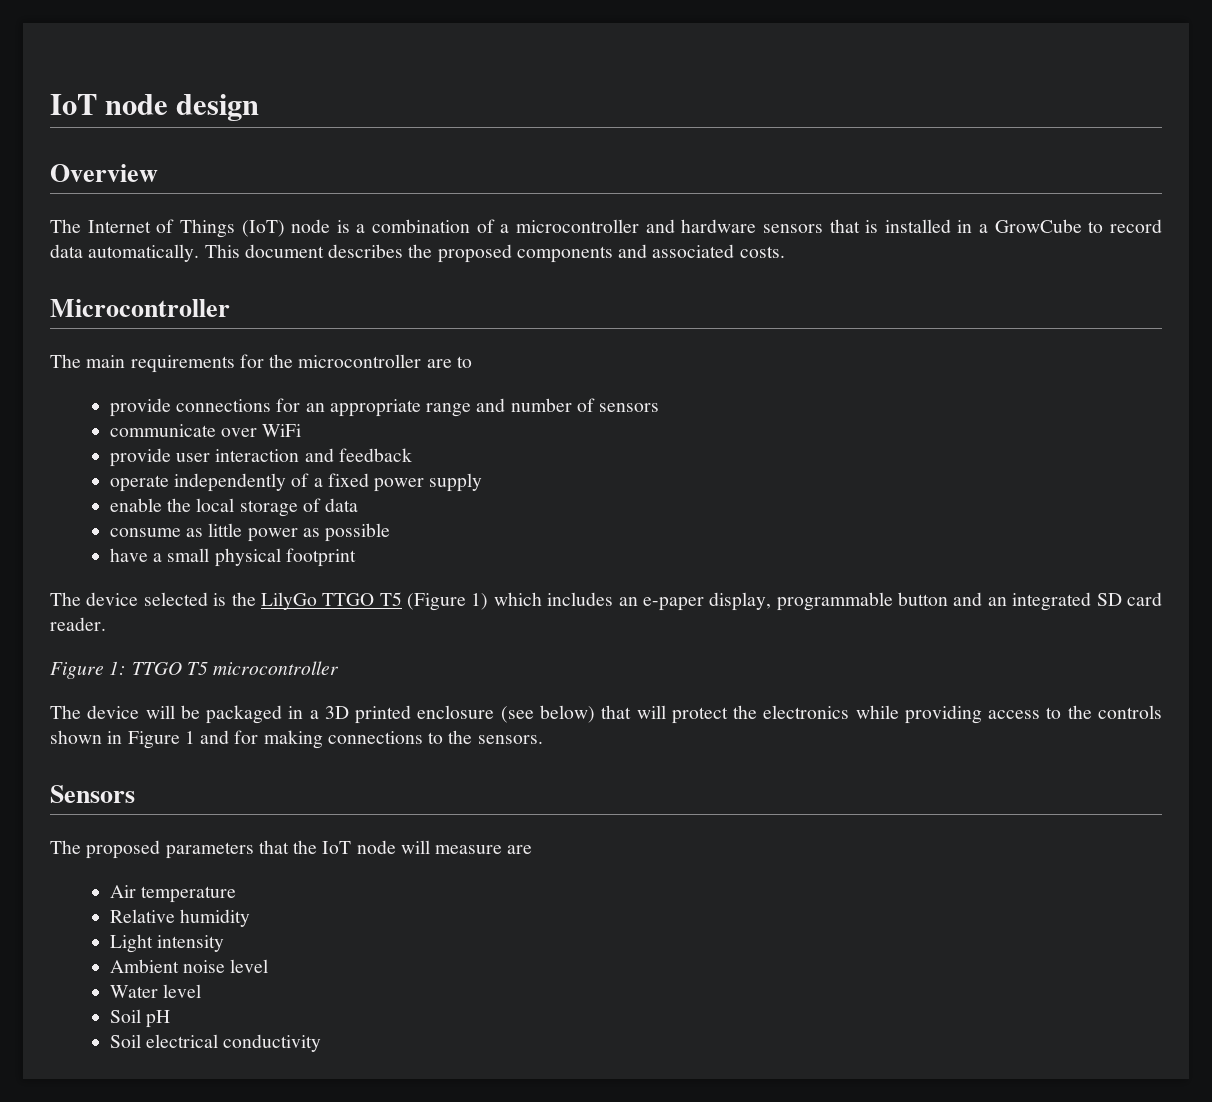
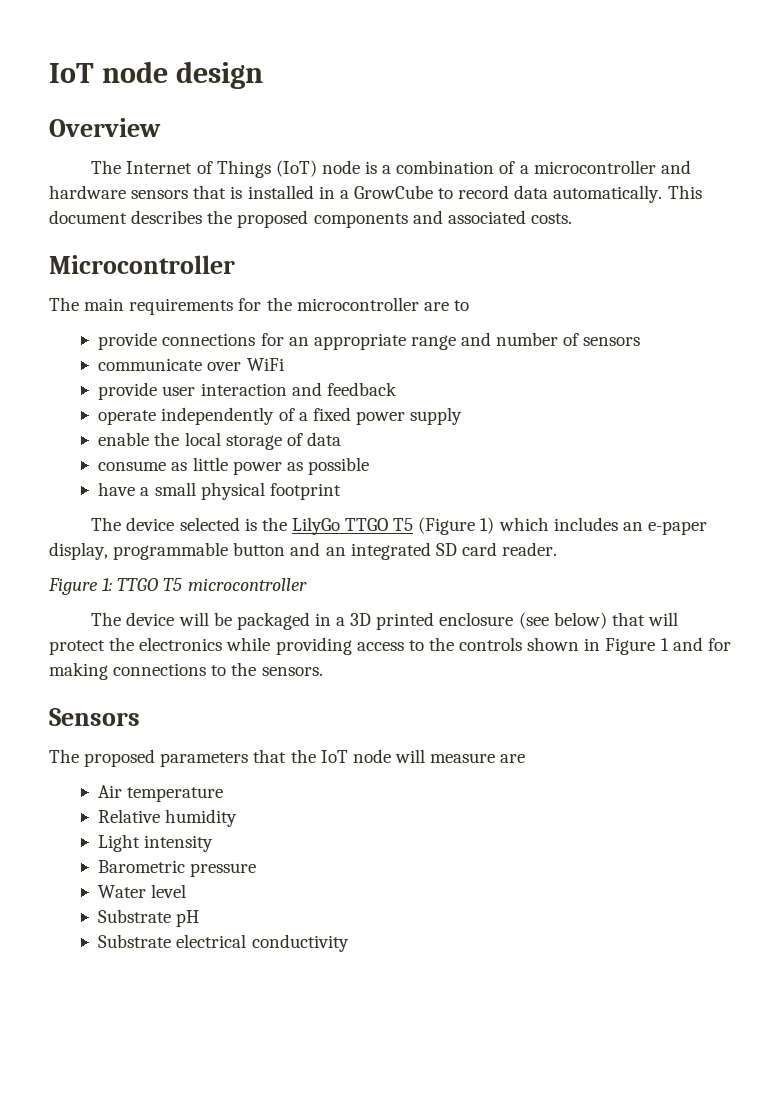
[109,959,269,973] Ambient noise level -> [98,860,257,877] Barometric pressure
[109,1009,141,1023] Soil -> [98,909,172,923] Substrate
[109,1034,141,1048] Soil -> [98,934,172,948] Substrate

